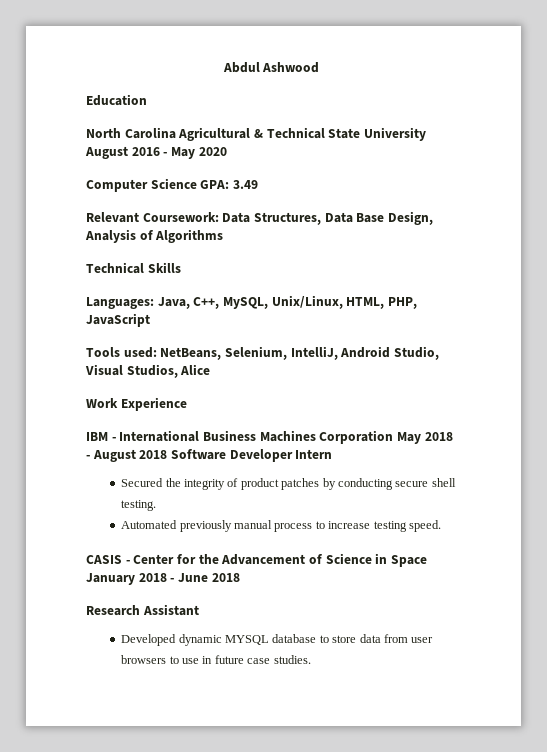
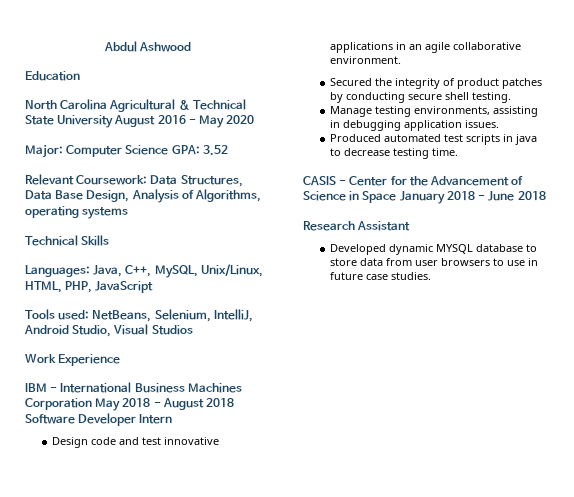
(227, 151) none -> [25,144,63,158] Major:
[232,180,258,189] 3.49 -> [202,145,228,155] 3.52
[155,229,224,243] Algorithms -> [195,189,262,202] [25,206,129,219] Algorithms, operating systems
[126,364,211,378] Studios, Alice -> [151,325,193,335] Studios
(333, 454) none -> [51,437,219,448] [329,42,521,53] [329,56,401,64] // Design code and test innovative applications in an agile collaborative environment.
[121,520,441,532] Automated previously manual process to increase testing speed. -> [329,106,538,117] [329,120,499,131] [329,134,537,145] [329,148,458,159] Manage testing environments, assisting in debugging application issues. // Produced automated test scripts in java to decrease testing time.

